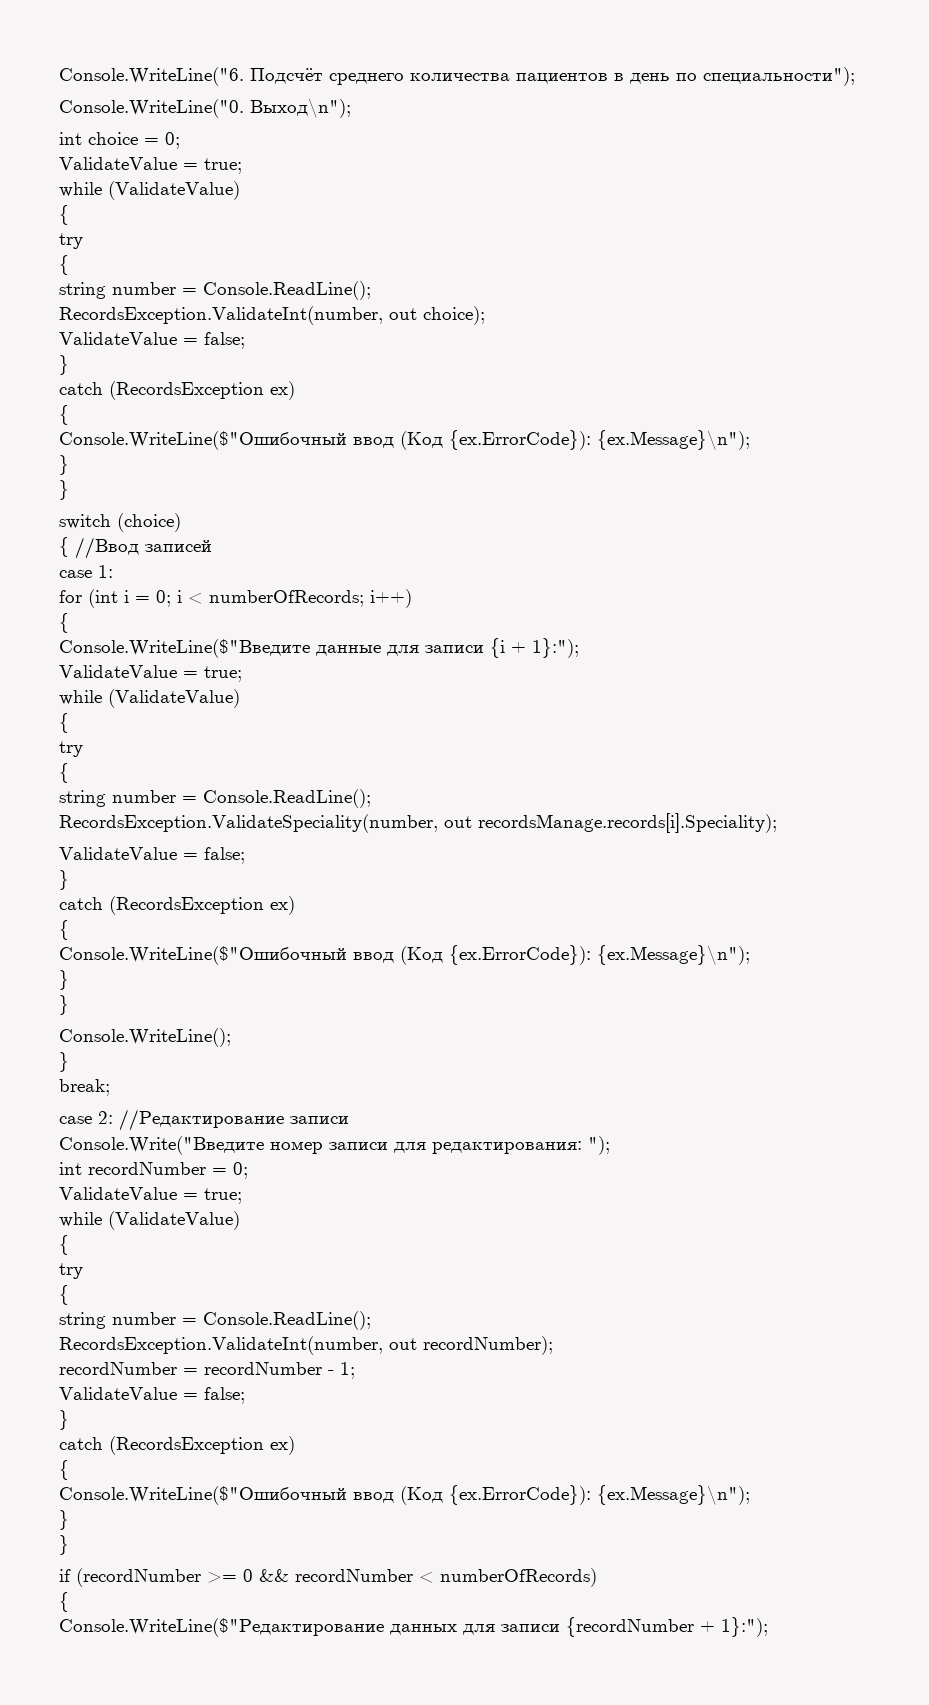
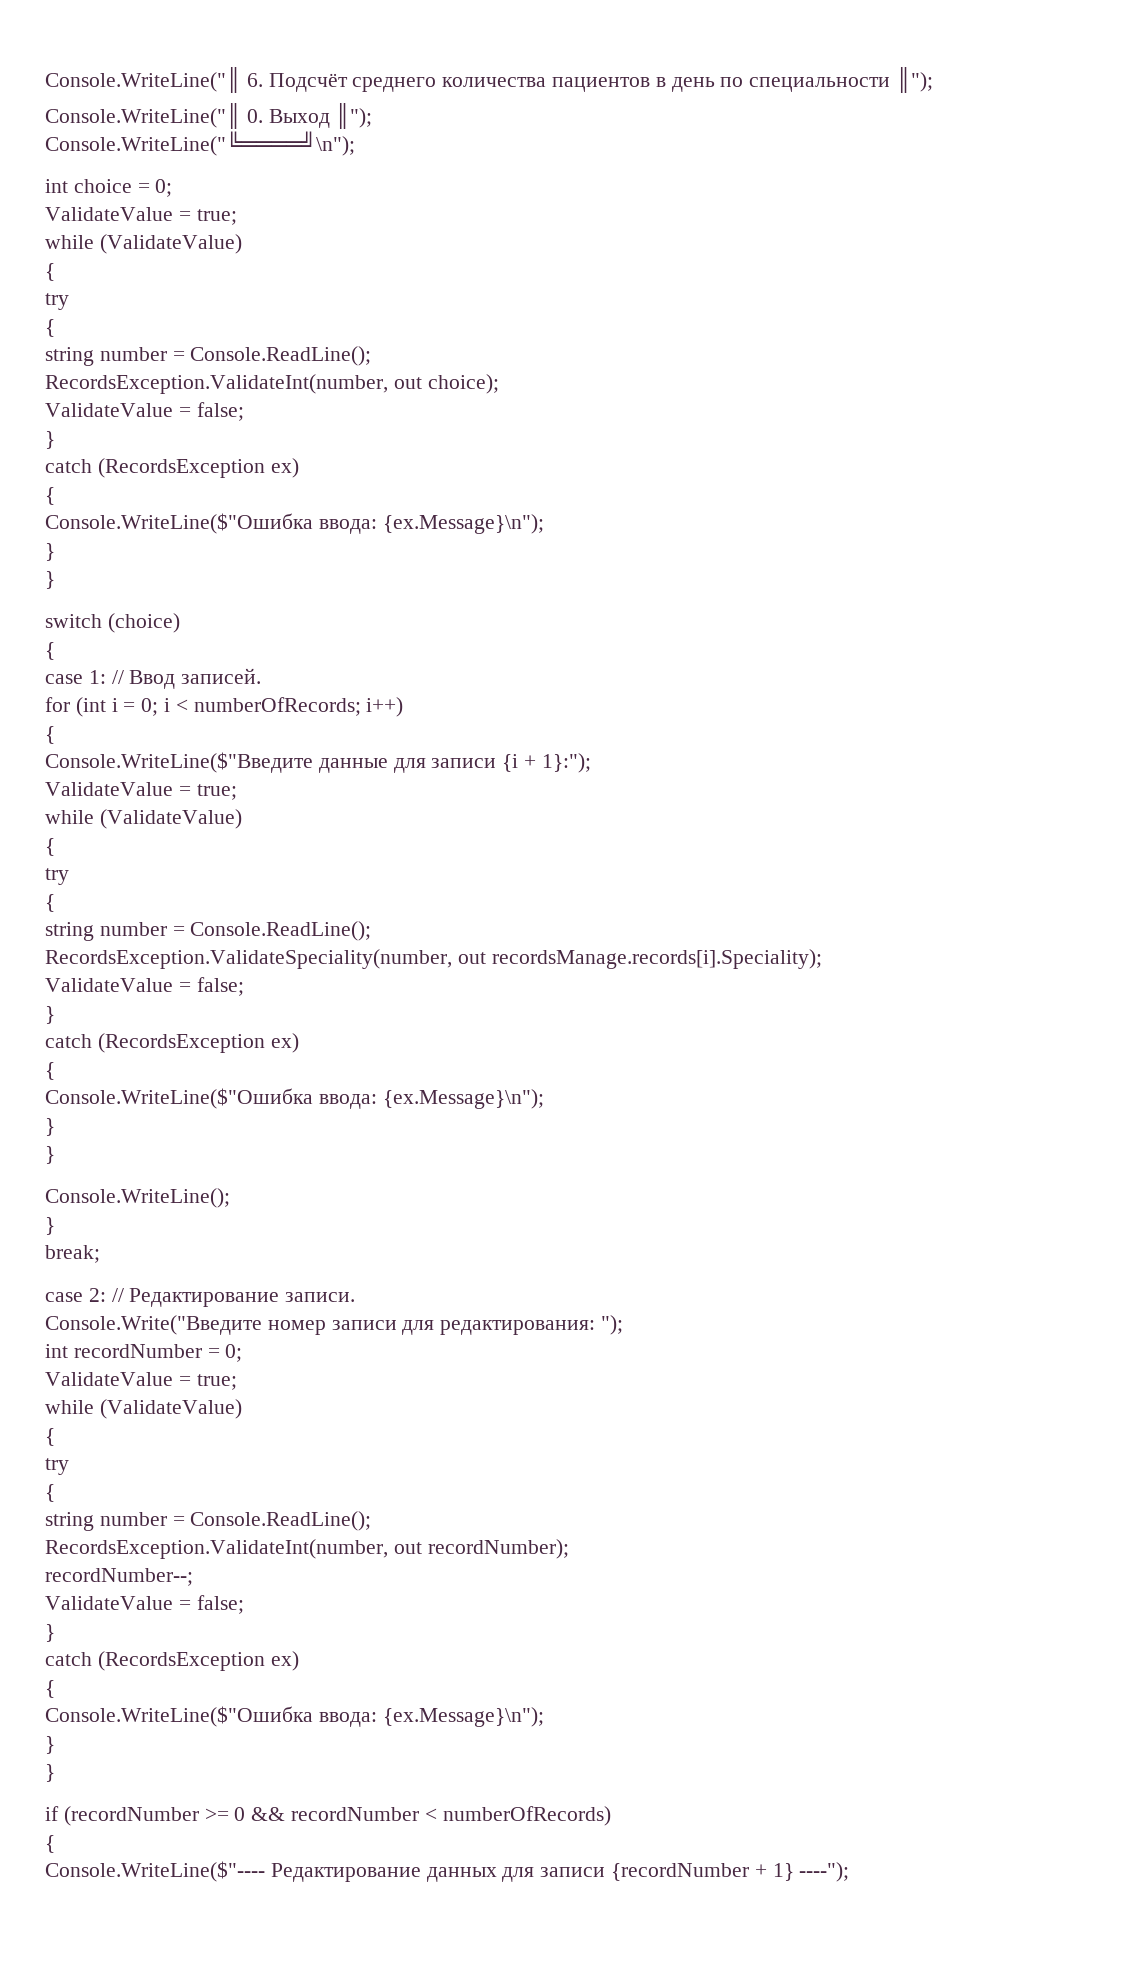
[59,67,244,86] Console.WriteLine("6. -> [45,67,263,93] Console.WriteLine("║ 6.
[703,67,855,86] [59,98,351,118] специальности"); // Console.WriteLine("0. Выход\n"); -> [749,67,934,93] [45,103,373,129] [45,131,355,156] специальности ║"); // Console.WriteLine("║ 0. Выход ║"); // Console.WriteLine("╚════╝\n");
[59,430,591,450] Console.WriteLine($"Ошибочный ввод (Код {ex.ErrorCode}): -> [45,513,377,534] Console.WriteLine($"Ошибка ввода:
[75,537,212,559] //Ввод записей -> (55, 651) none
(113, 571) none -> [111,668,262,689] // Ввод записей.
[59,945,591,965] Console.WriteLine($"Ошибочный ввод (Код {ex.ErrorCode}): -> [45,1088,377,1109] Console.WriteLine($"Ошибка ввода:
[119,1109,349,1131] //Редактирование записи -> [111,1288,356,1307] // Редактирование записи.
[59,1362,355,1379] [59,1387,245,1404] [59,1410,69,1430] [59,1436,295,1455] [59,1460,69,1480] [59,1485,591,1505] recordNumber = recordNumber - 1; // ValidateValue = false; // } // catch (RecordsException ex) // { // Console.WriteLine($"Ошибочный ввод (Код {ex.ErrorCode}): -> [45,1568,193,1586] [45,1595,244,1614] [45,1624,55,1642] [45,1651,299,1671] [45,1680,55,1698] [45,1706,377,1727] recordNumber--; // ValidateValue = false; // } // catch (RecordsException ex) // { // Console.WriteLine($"Ошибка ввода:
[59,1618,384,1637] Console.WriteLine($"Редактирование -> [45,1861,421,1882] Console.WriteLine($"---- Редактирование
[721,1617,768,1637] 1}:"); -> [772,1862,850,1882] 1} ----");

